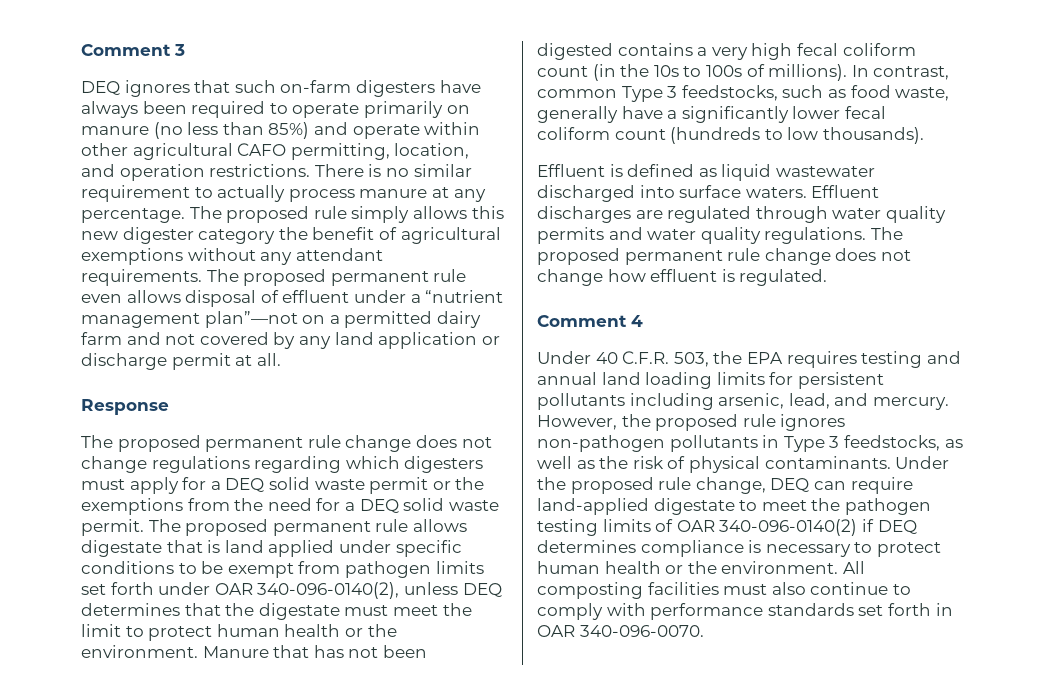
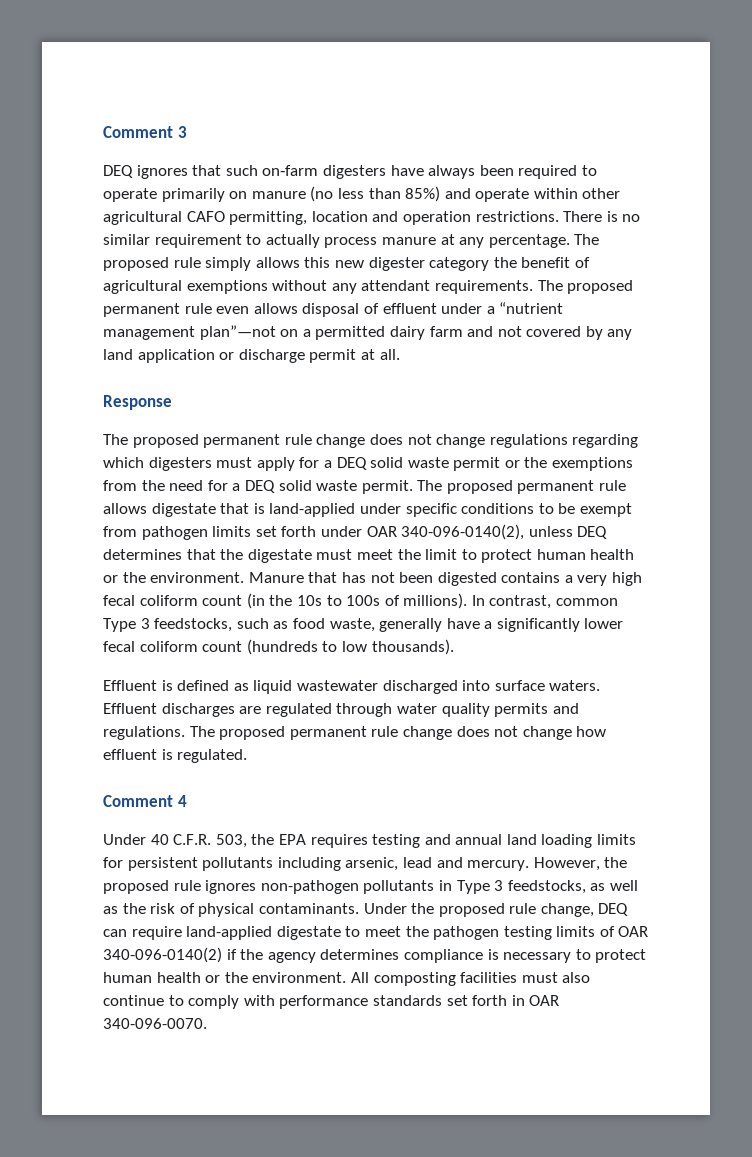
[394,143,470,159] location, -> [311,211,368,222] location
[224,540,335,557] land applied -> [269,503,356,517] land-applied
[647,227,761,244] water quality -> (579, 708) none
[788,393,830,409] lead, -> [402,857,432,868] lead
[877,520,917,535] DEQ -> [240,949,316,963] the agency

